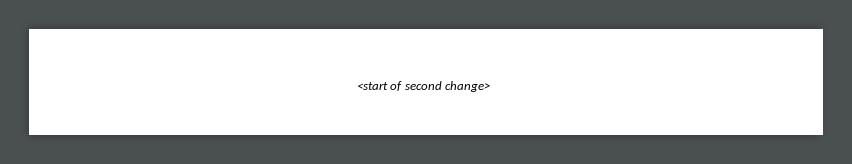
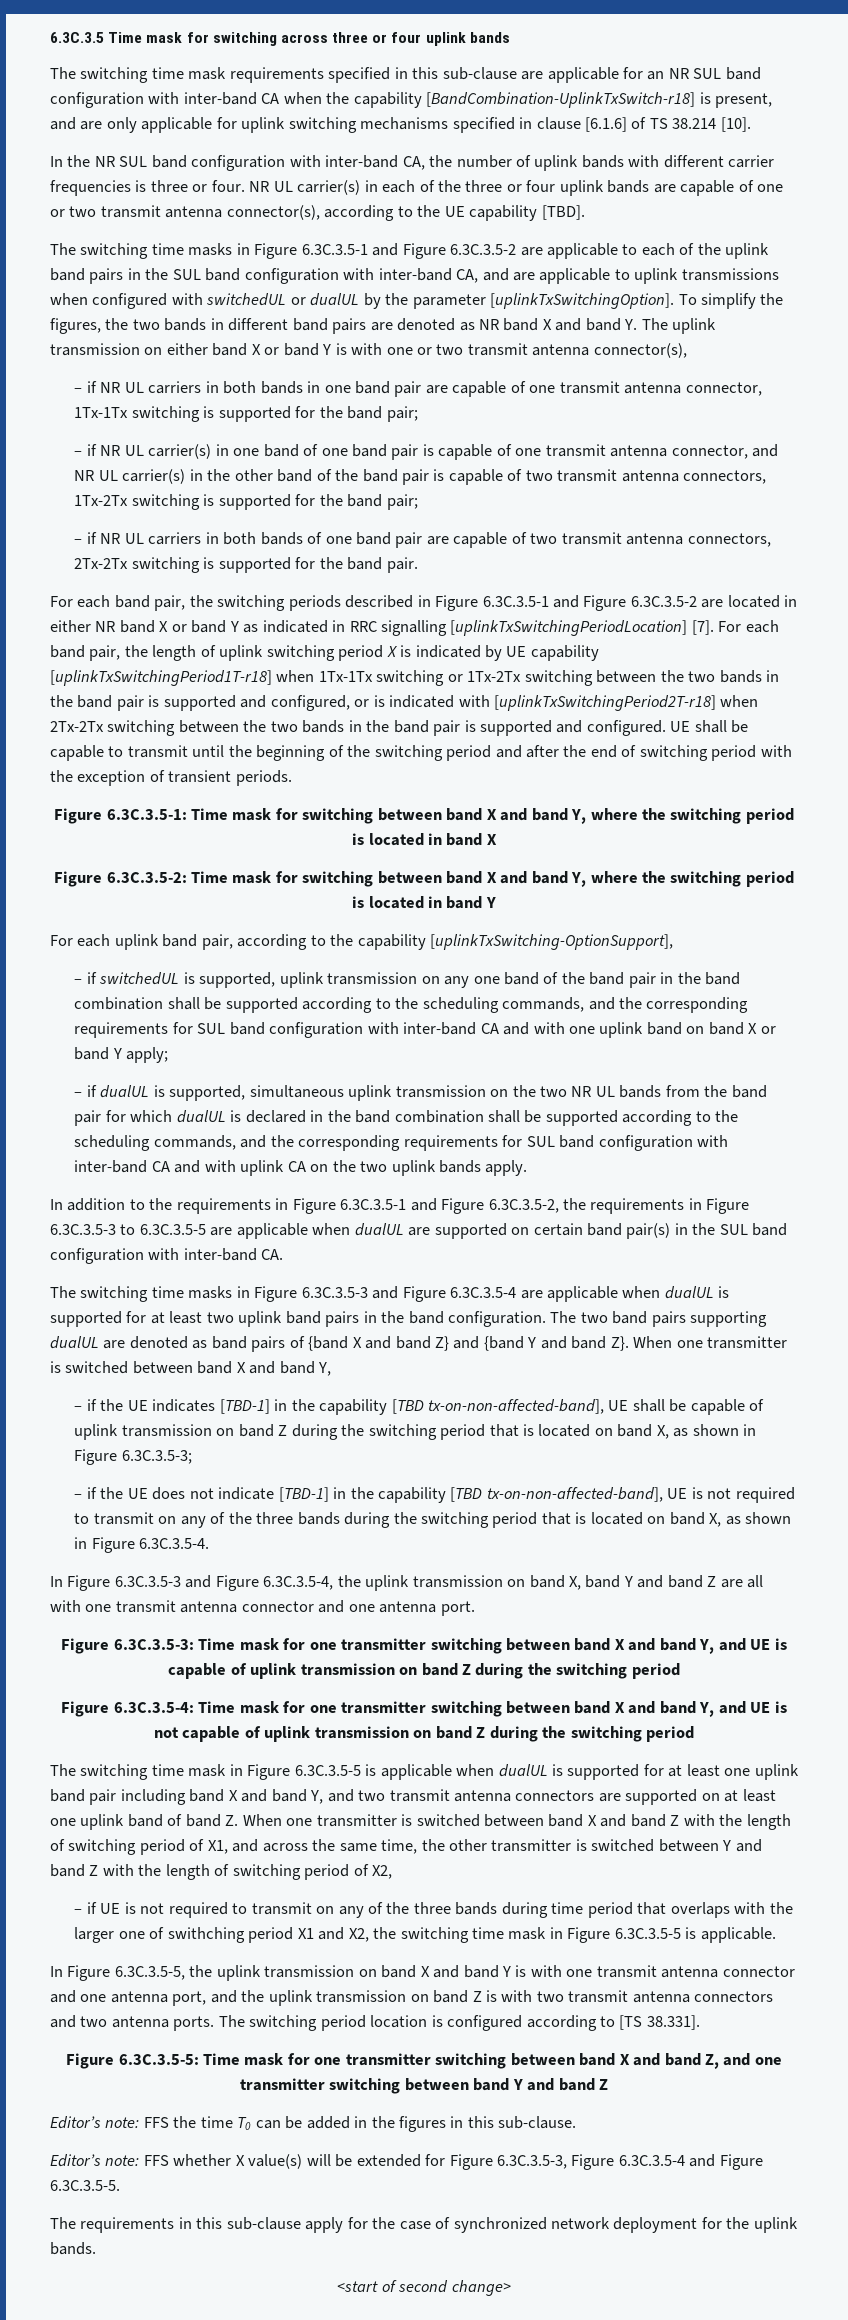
(356, 86) none -> [50,32,510,46] [50,67,761,83] [50,92,773,108] [50,117,751,133] [50,155,775,171] [50,180,784,196] [50,205,585,221] [50,243,770,259] [50,268,779,284] [50,293,784,309] [50,318,717,334] [50,343,687,358] [74,381,762,397] [74,406,418,422] [74,444,779,460] [74,469,767,485] [74,494,418,510] [74,532,771,548] [74,557,418,573] [50,595,798,611] [50,620,779,636] [50,645,599,661] [50,670,780,686] [50,695,759,711] [50,720,749,736] [50,745,792,761] [50,770,292,786] [54,808,794,824] [352,833,497,846] [54,871,794,887] [352,896,496,909] [50,934,674,950] [74,972,741,988] [74,997,749,1013] [74,1022,776,1038] [74,1047,169,1063] [74,1085,767,1101] [74,1110,739,1126] [74,1135,728,1151] [74,1160,528,1176] [50,1198,750,1214] [50,1223,788,1239] [50,1248,284,1264] [50,1286,730,1302] [50,1311,768,1327] [50,1336,788,1352] [50,1361,332,1376] [74,1399,765,1415] [74,1424,757,1440] [74,1449,192,1465] [74,1487,795,1503] [74,1512,792,1528] [74,1537,210,1553] [50,1575,764,1591] [50,1600,475,1616] [61,1638,787,1654] [168,1663,680,1679] [61,1701,787,1717] [153,1726,695,1742] [50,1764,799,1780] [50,1789,776,1805] [50,1814,791,1830] [50,1839,762,1855] [50,1864,393,1880] [74,1902,793,1918] [74,1927,776,1943] [50,1965,795,1981] [50,1990,774,2006] [50,2015,700,2031] [66,2053,782,2069] [239,2078,609,2094] [50,2116,577,2132] [50,2154,763,2170] [50,2180,120,2191] [50,2217,798,2233] [50,2242,96,2255] 6.3C.3.5 Time mask for switching across three or four uplink bands // The switching time mask requirements specified in this sub-clause are applicable for an NR SUL band configuration with inter-band CA when the capability [BandCombination-UplinkTxSwitch-r18] is present, and are only applicable for uplink switching mechanisms specified in clause [6.1.6] of TS 38.214 [10]. // In the NR SUL band configuration with inter-band CA, the number of uplink bands with different carrier frequencies is three or four. NR UL carrier(s) in each of the three or four uplink bands are capable of one or two transmit antenna connector(s), according to the UE capability [TBD]. // The switching time masks in Figure 6.3C.3.5-1 and Figure 6.3C.3.5-2 are applicable to each of the uplink band pairs in the SUL band configuration with inter-band CA, and are applicable to uplink transmissions when configured with switchedUL or dualUL by the parameter [uplinkTxSwitchingOption]. To simplify the figures, the two bands in different band pairs are denoted as NR band X and band Y. The uplink transmission on either band X or band Y is with one or two transmit antenna connector(s), // – if NR UL carriers in both bands in one band pair are capable of one transmit antenna connector, 1Tx-1Tx switching is supported for the band pair; // – if NR UL carrier(s) in one band of one band pair is capable of one transmit antenna connector, and NR UL carrier(s) in the other band of the band pair is capable of two transmit antenna connectors, 1Tx-2Tx switching is supported for the band pair; // – if NR UL carriers in both bands of one band pair are capable of two transmit antenna connectors, 2Tx-2Tx switching is supported for the band pair. // For each band pair, the switching periods described in Figure 6.3C.3.5-1 and Figure 6.3C.3.5-2 are located in either NR band X or band Y as indicated in RRC signalling [uplinkTxSwitchingPeriodLocation] [7]. For each band pair, the length of uplink switching period X is indicated by UE capability [uplinkTxSwitchingPeriod1T-r18] when 1Tx-1Tx switching or 1Tx-2Tx switching between the two bands in the band pair is supported and configured, or is indicated with [uplinkTxSwitchingPeriod2T-r18] when 2Tx-2Tx switching between the two bands in the band pair is supported and configured. UE shall be capable to transmit until the beginning of the switching period and after the end of switching period with the exception of transient periods. // Figure 6.3C.3.5-1: Time mask for switching between band X and band Y, where the switching period is located in band X // Figure 6.3C.3.5-2: Time mask for switching between band X and band Y, where the switching period is located in band Y // For each uplink band pair, according to the capability [uplinkTxSwitching-OptionSupport], // – if switchedUL is supported, uplink transmission on any one band of the band pair in the band combination shall be supported according to the scheduling commands, and the corresponding requirements for SUL band configuration with inter-band CA and with one uplink band on band X or band Y apply; // – if dualUL is supported, simultaneous uplink transmission on the two NR UL bands from the band pair for which dualUL is declared in the band combination shall be supported according to the scheduling commands, and the corresponding requirements for SUL band configuration with inter-band CA and with uplink CA on the two uplink bands apply. // In addition to the requirements in Figure 6.3C.3.5-1 and Figure 6.3C.3.5-2, the requirements in Figure 6.3C.3.5-3 to 6.3C.3.5-5 are applicable when dualUL are supported on certain band pair(s) in the SUL band configuration with inter-band CA. // The switching time masks in Figure 6.3C.3.5-3 and Figure 6.3C.3.5-4 are applicable when dualUL is supported for at least two uplink band pairs in the band configuration. The two band pairs supporting dualUL are denoted as band pairs of {band X and band Z} and {band Y and band Z}. When one transmitter is switched between band X and band Y, // – if the UE indicates [TBD-1] in the capability [TBD tx-on-non-affected-band], UE shall be capable of uplink transmission on band Z during the switching period that is located on band X, as shown in Figure 6.3C.3.5-3; // – if the UE does not indicate [TBD-1] in the capability [TBD tx-on-non-affected-band], UE is not required to transmit on any of the three bands during the switching period that is located on band X, as shown in Figure 6.3C.3.5-4. // In Figure 6.3C.3.5-3 and Figure 6.3C.3.5-4, the uplink transmission on band X, band Y and band Z are all with one transmit antenna connector and one antenna port. // Figure 6.3C.3.5-3: Time mask for one transmitter switching between band X and band Y, and UE is capable of uplink transmission on band Z during the switching period // Figure 6.3C.3.5-4: Time mask for one transmitter switching between band X and band Y, and UE is not capable of uplink transmission on band Z during the switching period // The switching time mask in Figure 6.3C.3.5-5 is applicable when dualUL is supported for at least one uplink band pair including band X and band Y, and two transmit antenna connectors are supported on at least one uplink band of band Z. When one transmitter is switched between band X and band Z with the length of switching period of X1, and across the same time, the other transmitter is switched between Y and band Z with the length of switching period of X2, // – if UE is not required to transmit on any of the three bands during time period that overlaps with the larger one of swithching period X1 and X2, the switching time mask in Figure 6.3C.3.5-5 is applicable. // In Figure 6.3C.3.5-5, the uplink transmission on band X and band Y is with one transmit antenna connector and one antenna port, and the uplink transmission on band Z is with two transmit antenna connectors and two antenna ports. The switching period location is configured according to [TS 38.331]. // Figure 6.3C.3.5-5: Time mask for one transmitter switching between band X and band Z, and one transmitter switching between band Y and band Z // Editor’s note: FFS the time T0 can be added in the figures in this sub-clause. // Editor’s note: FFS whether X value(s) will be extended for Figure 6.3C.3.5-3, Figure 6.3C.3.5-4 and Figure 6.3C.3.5-5. // The requirements in this sub-clause apply for the case of synchronized network deployment for the uplink bands. //

